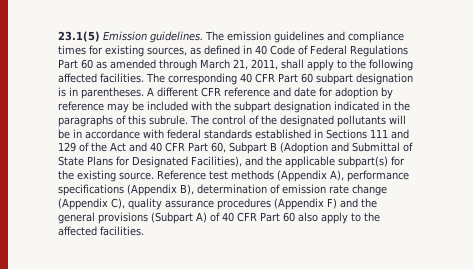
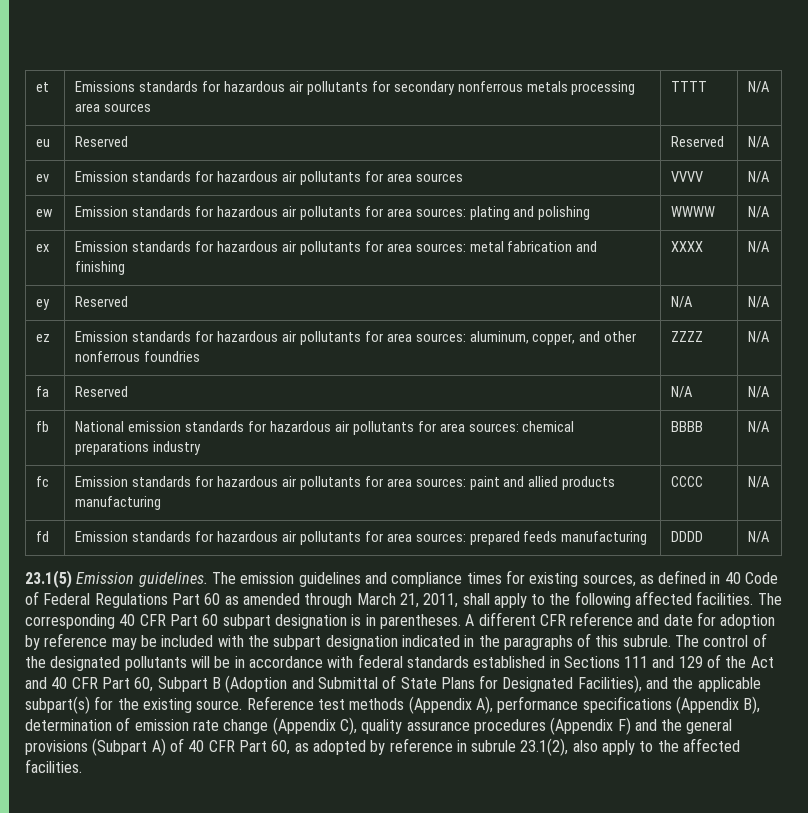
(58, 36) none -> [36,82,50,92] [75,81,636,95] [75,103,152,112] [671,81,708,92] [748,81,771,93] [36,139,51,147] [75,136,129,147] [671,136,725,147] [748,136,771,148] [36,174,50,182] [75,171,463,185] [671,171,704,182] [748,171,771,183] [36,209,54,217] [75,206,591,220] [671,206,716,217] [748,206,771,218] [36,244,50,252] [75,241,598,255] [75,261,126,275] [671,241,704,252] [748,241,771,253] [36,299,51,310] [75,296,129,307] [671,296,694,308] [748,296,771,308] [36,334,51,342] [75,331,637,345] [75,351,201,362] [671,331,704,342] [748,331,771,343] [36,386,50,397] [75,386,129,397] [671,386,694,398] [748,386,771,398] [36,421,50,432] [75,421,575,435] [75,441,202,455] [671,421,704,432] [748,421,771,433] [36,476,50,487] [75,476,616,490] [75,496,162,510] [671,476,704,487] [748,476,771,488] [36,531,50,542] [75,531,648,545] [671,531,704,542] [748,531,771,543] et | Emissions standards for hazardous air pollutants for secondary nonferrous metals processing area sources | TTTT | N/A // eu | Reserved | Reserved | N/A // ev | Emission standards for hazardous air pollutants for area sources | VVVV | N/A // ew | Emission standards for hazardous air pollutants for area sources: plating and polishing | WWWW | N/A // ex | Emission standards for hazardous air pollutants for area sources: metal fabrication and finishing | XXXX | N/A // ey | Reserved | N/A | N/A // ez | Emission standards for hazardous air pollutants for area sources: aluminum, copper, and other nonferrous foundries | ZZZZ | N/A // fa | Reserved | N/A | N/A // fb | National emission standards for hazardous air pollutants for area sources: chemical preparations industry | BBBB | N/A // fc | Emission standards for hazardous air pollutants for area sources: paint and allied products manufacturing | CCCC | N/A // fd | Emission standards for hazardous air pollutants for area sources: prepared feeds manufacturing | DDDD | N/A //
[283,212,295,222] 60 -> [271,738,569,756] 60, as adopted by reference in subrule 23.1(2),

